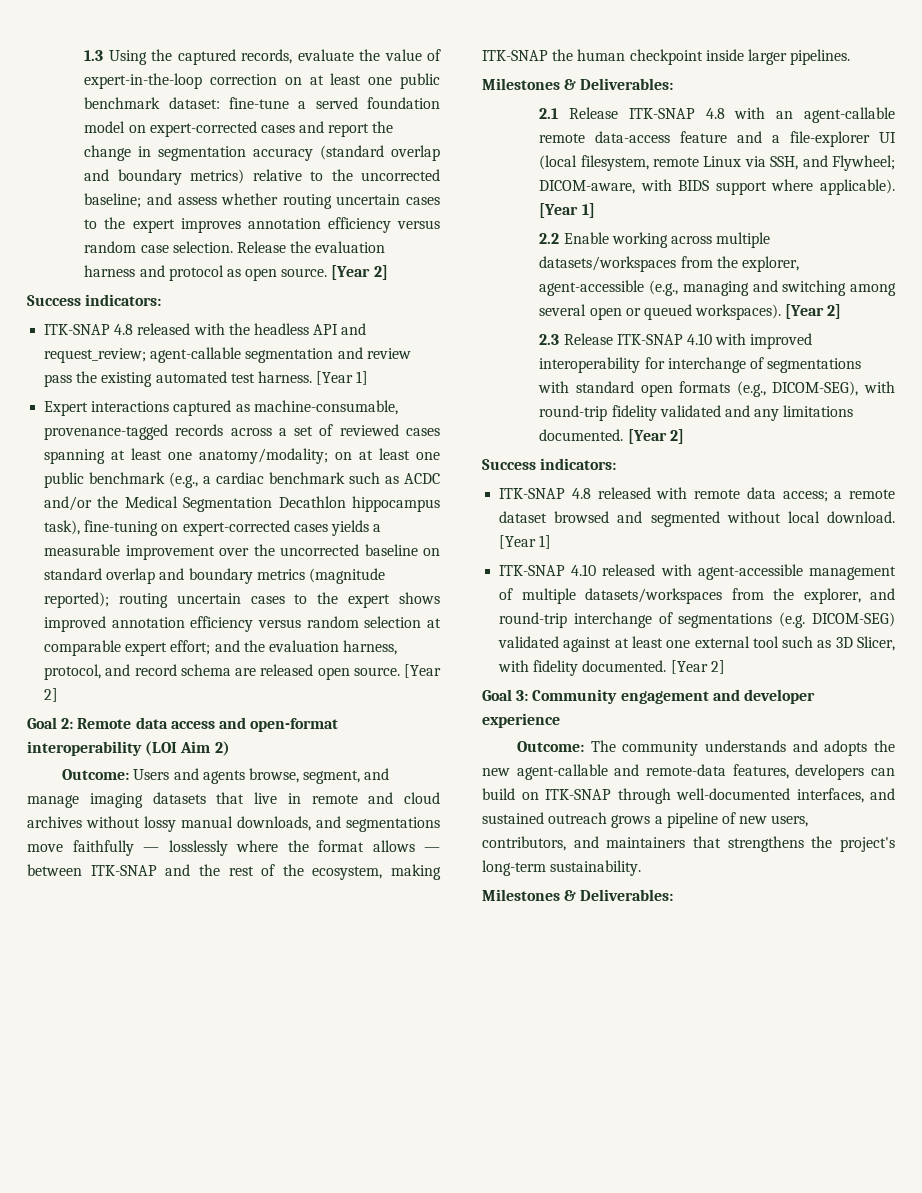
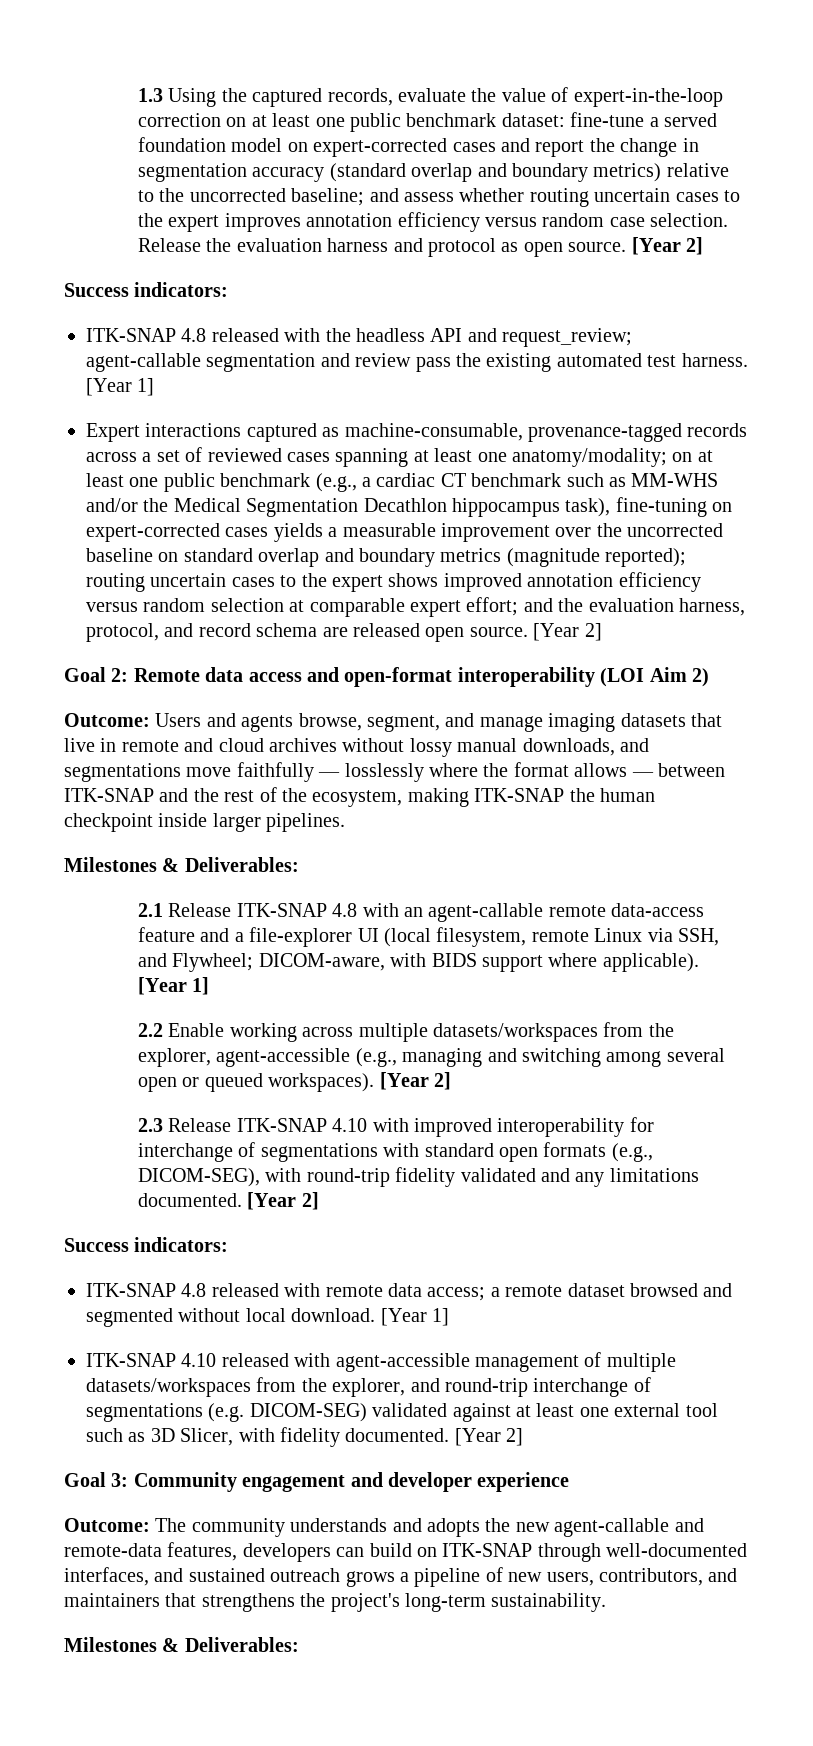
(265, 478) none -> [440,473,466,487] CT
[403,473,440,484] ACDC -> [631,473,719,487] MM-WHS

